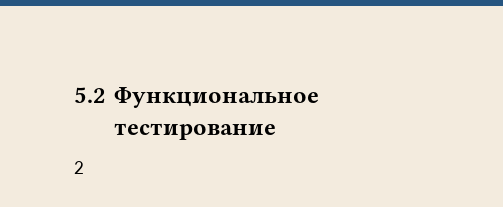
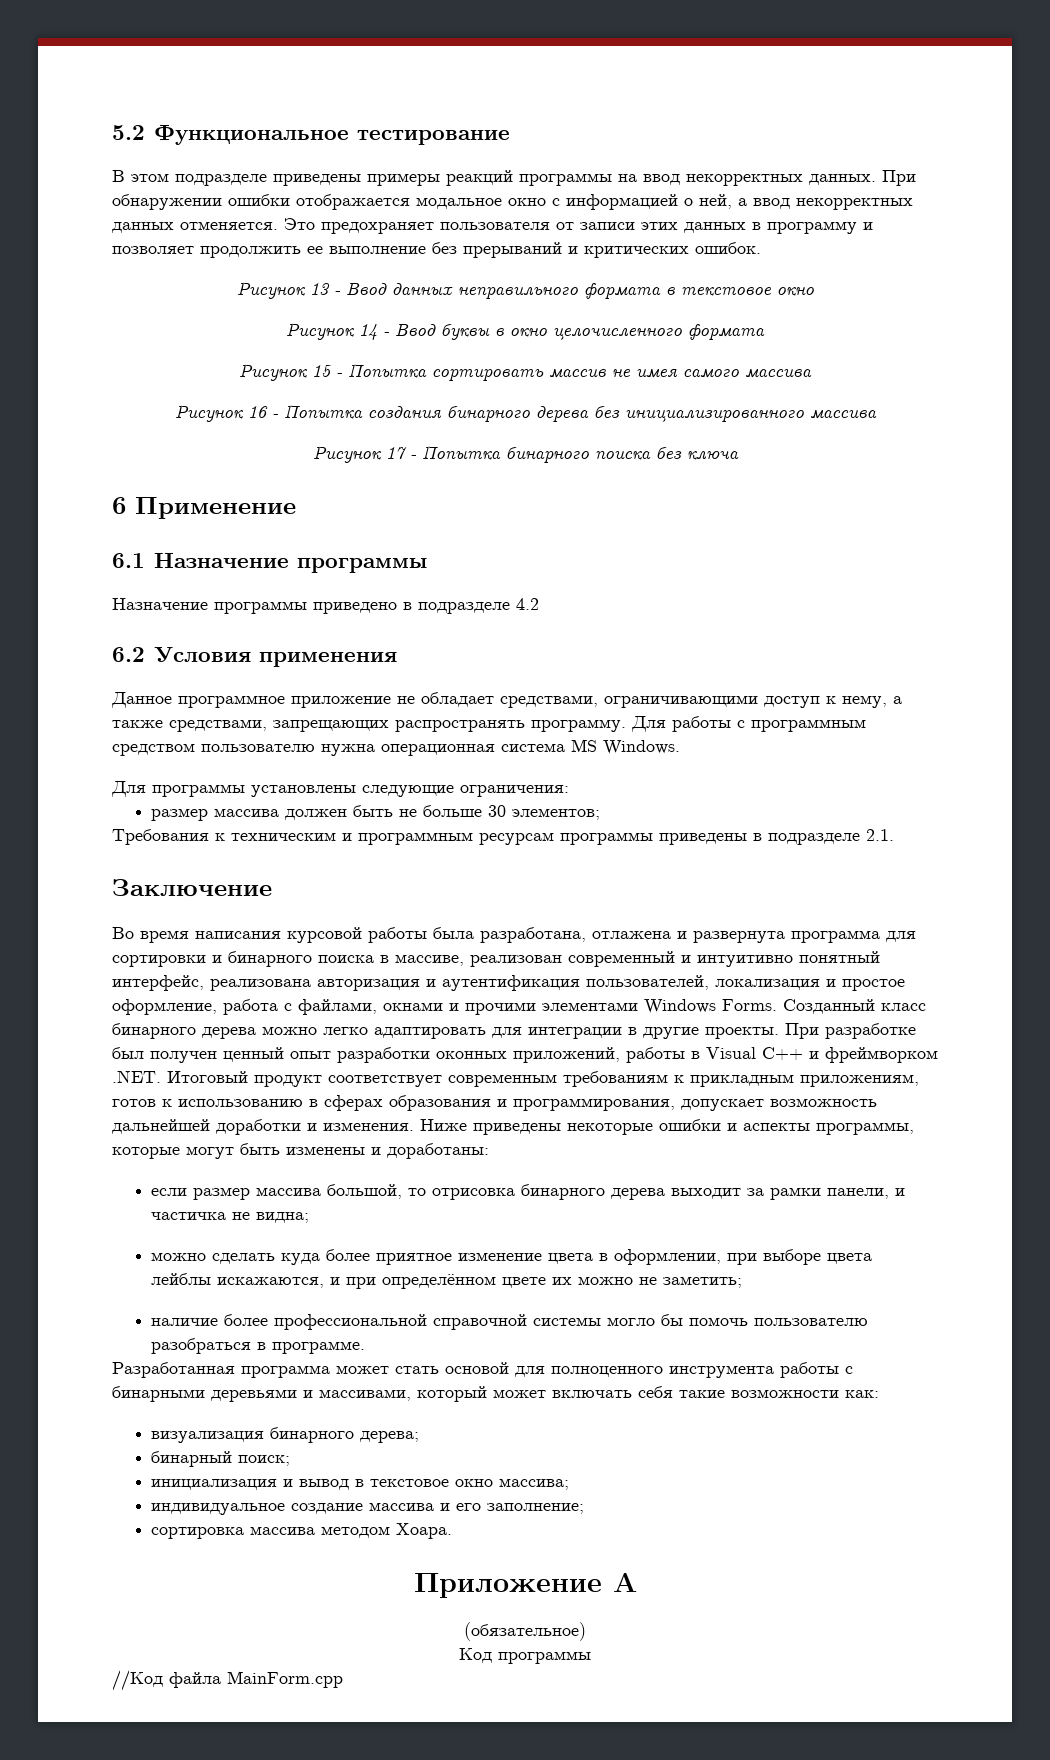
[74,161,84,174] 2 -> [112,170,916,186] [112,194,913,210] [112,218,873,234] [112,242,761,258] [236,282,814,300] [286,323,765,341] [239,363,812,382] [174,404,877,423] [312,445,739,464] [112,497,296,519] [112,552,427,573] [112,598,539,614] [112,647,397,667] [111,692,902,708] [112,716,866,732] [112,739,680,756] [111,781,569,797] [151,805,601,821] [112,829,894,845] [112,879,272,897] [112,927,916,943] [112,951,880,967] [112,975,905,991] [112,999,926,1015] [112,1023,916,1039] [112,1047,938,1063] [112,1070,919,1087] [112,1095,877,1111] [112,1119,914,1135] [112,1143,489,1159] [151,1184,906,1200] [151,1212,310,1223] [151,1249,873,1265] [151,1273,743,1289] [151,1314,869,1330] [151,1338,366,1354] [112,1362,853,1378] [112,1386,879,1402] [151,1427,420,1443] [151,1451,291,1467] [151,1478,570,1490] [151,1502,585,1515] [151,1523,453,1539] [413,1573,637,1598] [464,1622,586,1641] [459,1648,591,1664] [112,1670,343,1691] В этом подразделе приведены примеры реакций программы на ввод некорректных данных. При обнаружении ошибки отображается модальное окно с информацией о ней, а ввод некорректных данных отменяется. Это предохраняет пользователя от записи этих данных в программу и позволяет продолжить ее выполнение без прерываний и критических ошибок. // Рисунок 13 - Ввод данных неправильного формата в текстовое окно // Рисунок 14 - Ввод буквы в окно целочисленного формата // Рисунок 15 - Попытка сортировать массив не имея самого массива // Рисунок 16 - Попытка создания бинарного дерева без инициализированного массива // Рисунок 17 - Попытка бинарного поиска без ключа // 6 Применение // 6.1 Назначение программы // Назначение программы приведено в подразделе 4.2 // 6.2 Условия применения // Данное программное приложение не обладает средствами, ограничивающими доступ к нему, а также средствами, запрещающих распространять программу. Для работы с программным средством пользователю нужна операционная система MS Windows. // Для программы установлены следующие ограничения: // размер массива должен быть не больше 30 элементов; // Требования к техническим и программным ресурсам программы приведены в подразделе 2.1. // Заключение // Во время написания курсовой работы была разработана, отлажена и развернута программа для сортировки и бинарного поиска в массиве, реализован современный и интуитивно понятный интерфейс, реализована авторизация и аутентификация пользователей, локализация и простое оформление, работа с файлами, окнами и прочими элементами Windows Forms. Созданный класс бинарного дерева можно легко адаптировать для интеграции в другие проекты. При разработке был получен ценный опыт разработки оконных приложений, работы в Visual C++ и фреймворком .NET. Итоговый продукт соответствует современным требованиям к прикладным приложениям, готов к использованию в сферах образования и программирования, допускает возможность дальнейшей доработки и изменения. Ниже приведены некоторые ошибки и аспекты программы, которые могут быть изменены и доработаны: // если размер массива большой, то отрисовка бинарного дерева выходит за рамки панели, и частичка не видна; // можно сделать куда более приятное изменение цвета в оформлении, при выборе цвета лейблы искажаются, и при определённом цвете их можно не заметить; // наличие более профессиональной справочной системы могло бы помочь пользователю разобраться в программе. // Разработанная программа может стать основой для полноценного инструмента работы с бинарными деревьями и массивами, который может включать себя такие возможности как: // визуализация бинарного дерева; // бинарный поиск; // инициализация и вывод в текстовое окно массива; // индивидуальное создание массива и его заполнение; // сортировка массива методом Хоара. // Приложение А // (обязательное) // Код программы // //Код файла MainForm.cpp

